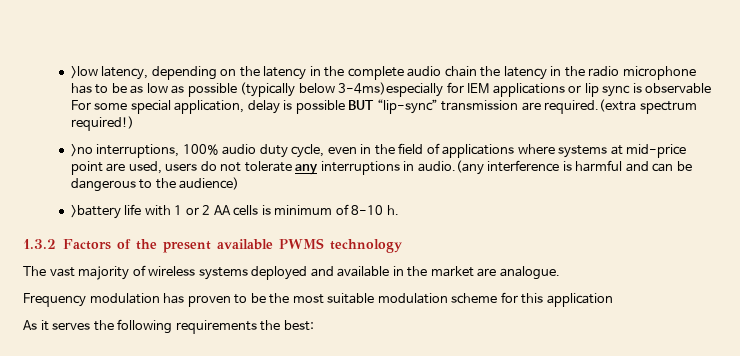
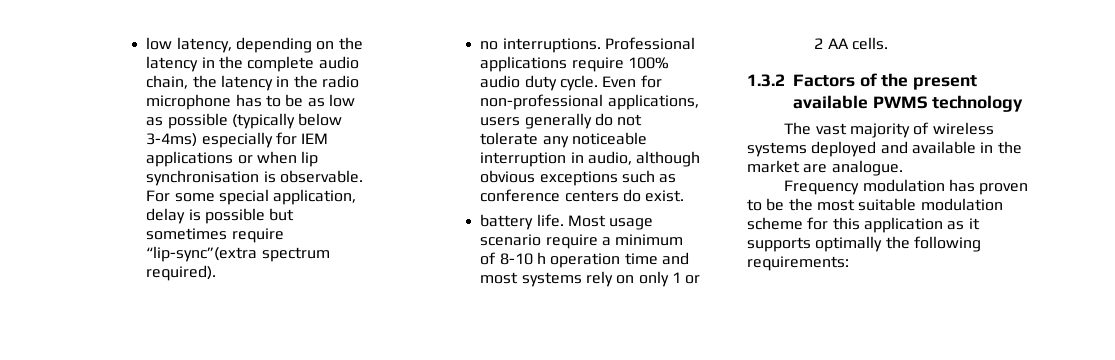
[70,66,98,79] >low -> [146,37,173,50] low
[444,66,477,77] chain -> [146,75,189,89] chain,
[338,82,444,97] 3-4ms)especially -> [146,132,273,148] 3-4ms) especially
[584,83,712,97] lip sync is observable -> [257,151,319,167] [146,170,364,186] when lip synchronisation is observable.
[348,99,697,114] [70,116,134,131] [70,143,687,158] [70,160,692,175] [70,177,240,192] [70,204,399,219] BUT “lip-sync” transmission are required.(extra spectrum required!) // >no interruptions, 100% audio duty cycle, even in the field of applications where systems at mid-price point are used, users do not tolerate any interruptions in audio.(any interference is harmful and can be dangerous to the audience) // >battery life with 1 or 2 AA cells is minimum of 8-10 h. -> [269,208,295,221] [146,228,284,243] [146,246,330,262] [146,265,217,281] [480,37,696,53] [480,56,670,72] [480,75,662,91] [480,94,699,110] [480,113,643,129] [480,132,648,148] [480,151,701,167] [480,170,677,186] [480,189,685,202] [480,214,654,230] [480,234,684,249] [480,252,690,268] [480,271,701,287] [814,37,889,50] but sometimes require “lip-sync”(extra spectrum required). // no interruptions. Professional applications require 100% audio duty cycle. Even for non-professional applications, users generally do not tolerate any noticeable interruption in audio, although obvious exceptions such as conference centers do exist. // battery life. Most usage scenario require a minimum of 8-10 h operation time and most systems rely on only 1 or 2 AA cells.
[23,319,314,334] // As it serves the following requirements the best: -> [947,218,980,230] [747,236,981,252] [747,256,849,271] as it supports optimally the following requirements:

